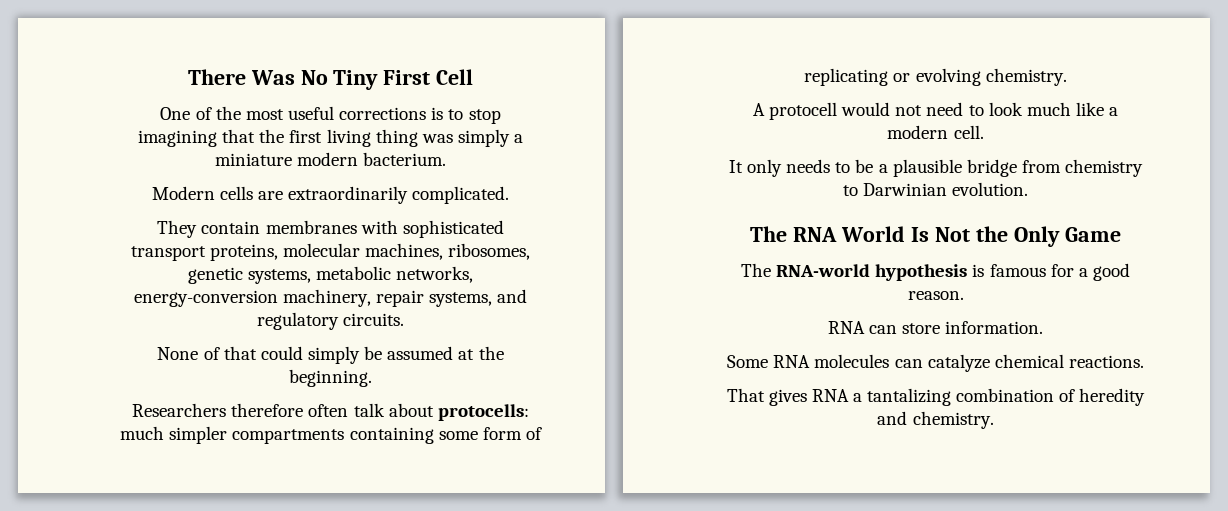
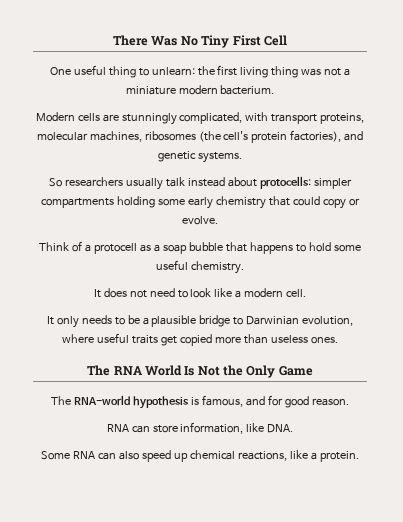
[195,106,501,124] [137,129,256,147] of the most useful corrections is to stop imagining that -> [73,65,195,78] useful thing to unlearn:
[457,129,510,147] simply -> [324,68,342,76] not
[288,186,510,204] [157,220,504,238] [130,243,531,261] [187,266,474,284] [133,289,528,307] [256,312,405,330] [157,346,504,364] [289,369,372,387] [132,403,529,421] [120,426,542,444] [804,68,1067,86] [752,102,891,120] extraordinarily complicated. // They contain membranes with sophisticated transport proteins, molecular machines, ribosomes, genetic systems, metabolic networks, energy-conversion machinery, repair systems, and regulatory circuits. // None of that could simply be assumed at the beginning. // Researchers therefore often talk about protocells: much simpler compartments containing some form of replicating or evolving chemistry. // A protocell would -> [121,112,365,125] [36,130,364,143] [158,151,242,163] [49,176,352,190] [41,196,360,209] [182,216,218,225] [39,241,361,254] [156,260,244,274] [93,288,127,298] stunningly complicated, with transport proteins, molecular machines, ribosomes (the cell's protein factories), and genetic systems. // So researchers usually talk instead about protocells: simpler compartments holding some early chemistry that could copy or evolve. // Think of a protocell as a soap bubble that happens to hold some useful chemistry. // It does
[1026,102,1071,116] much -> (212, 293) none
[1021,159,1144,177] [842,182,1029,196] from chemistry to Darwinian evolution. -> [233,316,354,326] [62,333,338,346] to Darwinian evolution, where useful traits get copied more than useless ones.
[989,264,1088,277] famous for a -> [202,395,283,407] famous, and for
[945,321,1044,334] information. -> [180,422,294,434] information, like DNA.
[814,354,1144,372] [726,388,1146,406] [877,411,994,429] molecules can catalyze chemical reactions. // That gives RNA a tantalizing combination of heredity and chemistry. -> [98,450,359,462] can also speed up chemical reactions, like a protein.

